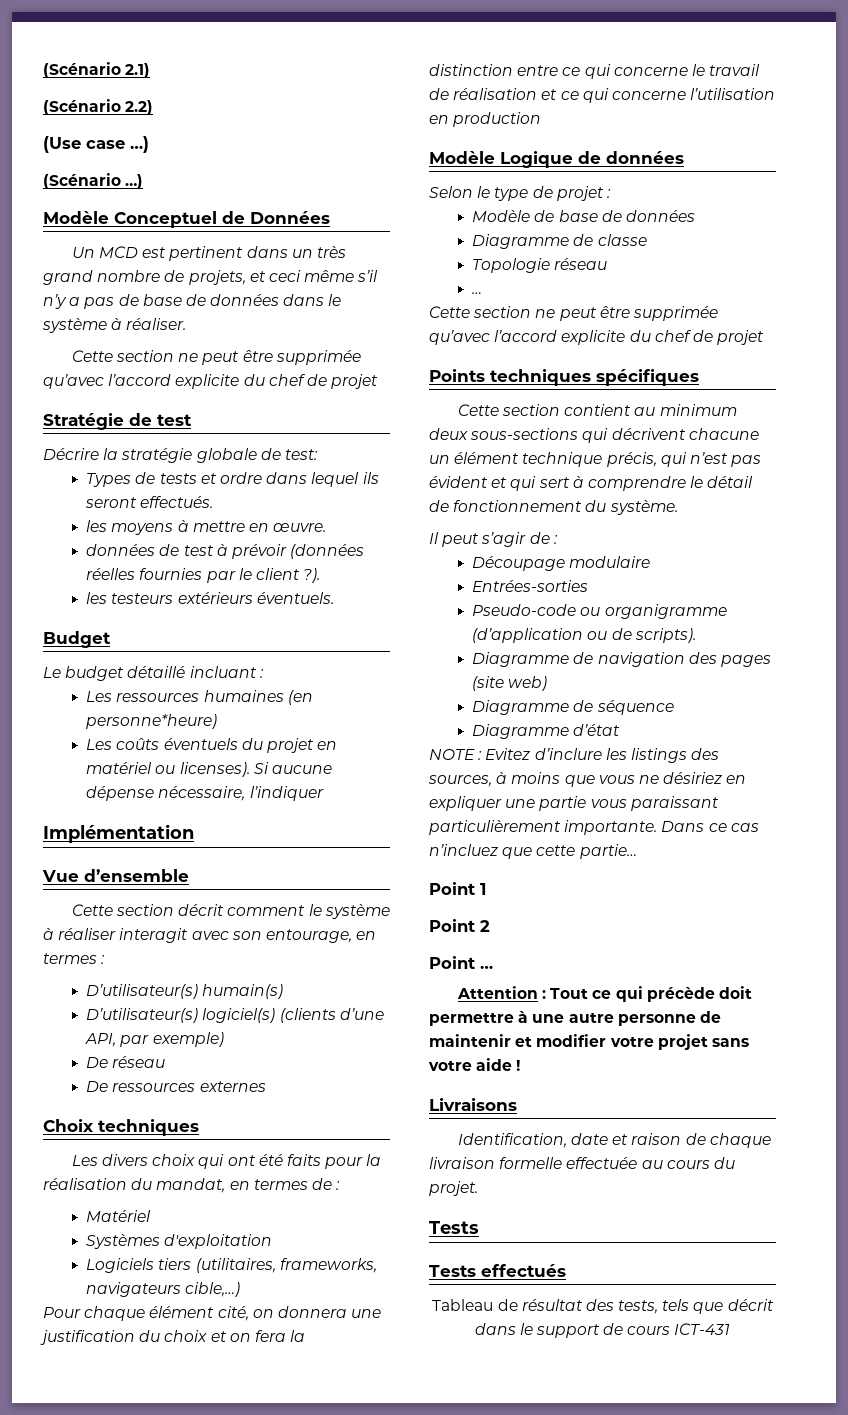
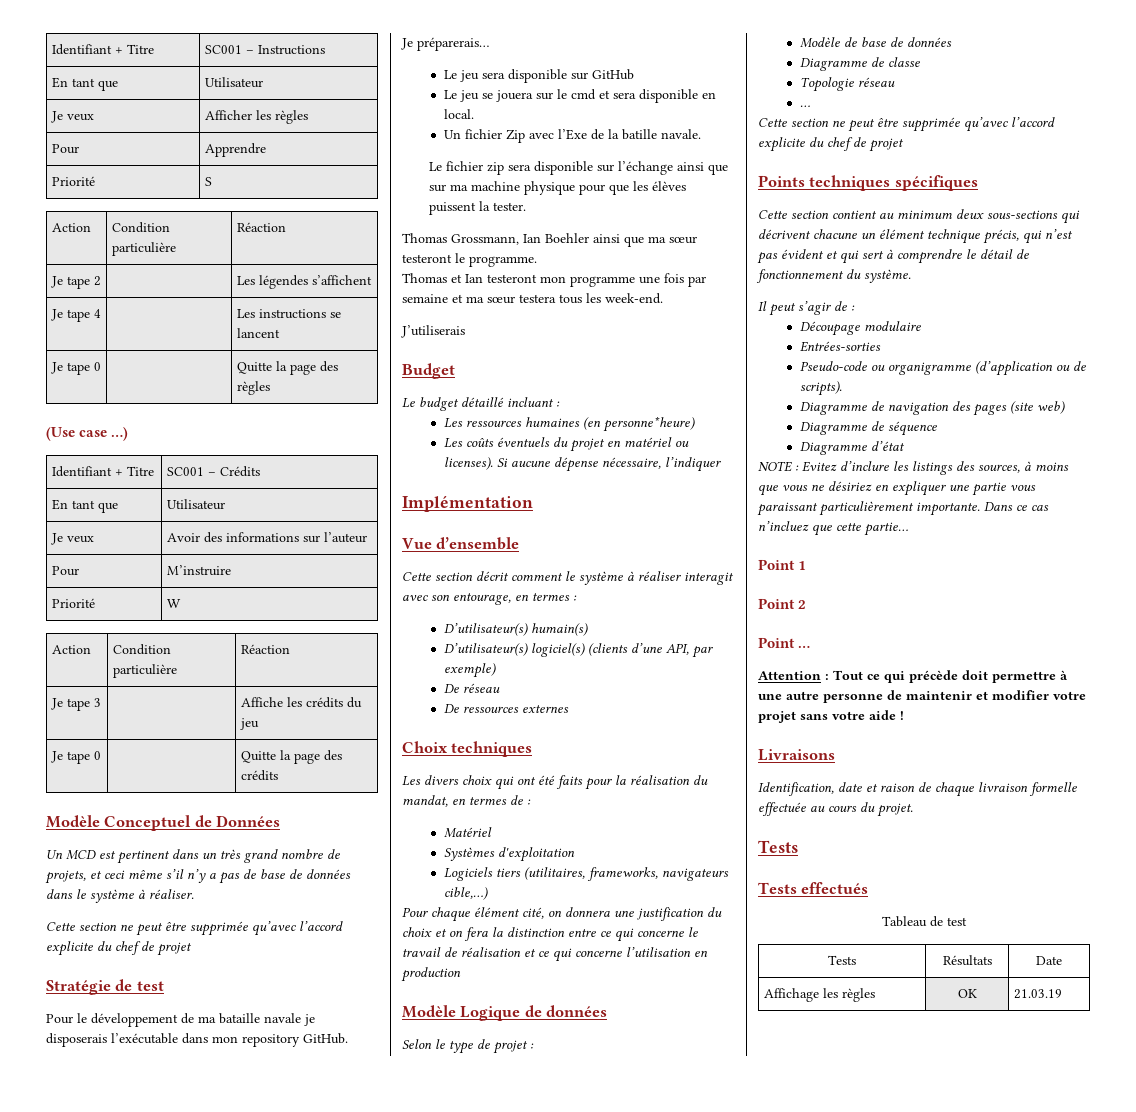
[43,62,151,78] [43,99,154,115] [43,136,149,153] [43,173,144,189] (Scénario 2.1) // (Scénario 2.2) // (Use case …) // (Scénario …) -> [51,44,154,55] [204,45,325,55] [51,77,118,91] [204,77,263,88] [50,111,94,123] [204,110,308,124] [51,144,79,154] [204,143,266,157] [51,176,95,186] [204,177,212,186] [51,223,91,232] [111,222,170,233] [111,242,176,256] [236,222,286,232] [50,276,101,289] [236,275,372,289] [50,309,101,322] [236,309,341,319] [236,328,280,338] [50,362,101,375] [236,361,338,375] [236,381,270,395] [46,427,129,441] [51,466,154,477] [166,466,260,477] [51,499,118,513] [166,499,225,510] [50,533,94,545] [166,532,367,543] [51,566,79,576] [166,565,231,576] [51,598,95,608] [166,599,181,608] [51,645,91,654] [112,644,171,655] [112,664,177,678] [240,644,290,654] [50,698,101,711] [240,697,362,708] [239,718,259,730] [50,751,101,764] [240,750,342,764] [240,770,278,781] Identifiant + Titre | SC001 – Instructions // En tant que | Utilisateur // Je veux | Afficher les règles // Pour | Apprendre // Priorité | S // Action | Condition particulière | Réaction // Je tape 2 | | Les légendes s’affichent // Je tape 4 | | Les instructions se lancent // Je tape 0 | | Quitte la page des règles // (Use case …) // Identifiant + Titre | SC001 – Crédits // En tant que | Utilisateur // Je veux | Avoir des informations sur l’auteur // Pour | M’instruire // Priorité | W // Action | Condition particulière | Réaction // Je tape 3 | | Affiche les crédits du jeu // Je tape 0 | | Quitte la page des crédits
[43,448,318,463] [86,472,379,487] [85,496,214,508] [86,520,327,535] [86,544,365,559] [86,568,321,583] [86,592,334,604] Décrire la stratégie globale de test: // Types de tests et ordre dans lequel ils seront effectués. // les moyens à mettre en œuvre. // données de test à prévoir (données réelles fournies par le client ?). // les testeurs extérieurs éventuels. -> [46,1013,315,1027] [46,1033,348,1047] [401,37,489,51] [443,69,634,83] [443,89,716,103] [443,109,474,119] [443,129,701,143] [428,161,728,175] [428,181,686,195] [428,201,526,215] [402,233,697,247] [402,253,537,267] [402,273,706,287] [402,293,663,304] [401,325,465,338] Pour le développement de ma bataille navale je disposerais l’exécutable dans mon repository GitHub. // Je préparerais… // Le jeu sera disponible sur GitHub // Le jeu se jouera sur le cmd et sera disponible en local. // Un fichier Zip avec l’Exe de la batille navale. // Le fichier zip sera disponible sur l’échange ainsi que sur ma machine physique pour que les élèves puissent la tester. // Thomas Grossmann, Ian Boehler ainsi que ma sœur testeront le programme. // Thomas et Ian testeront mon programme une fois par semaine et ma sœur testera tous les week-end. // J’utiliserais
[521,1299,774,1314] [474,1323,731,1338] résultat des tests, tels que décrit dans le support de cours ICT-431 -> [947,917,967,926] [828,955,856,965] [942,955,992,966] [1036,956,1062,965] [763,988,875,1002] [957,989,977,998] [1013,989,1062,999] test // Tests | Résultats | Date // Affichage les règles | OK | 21.03.19

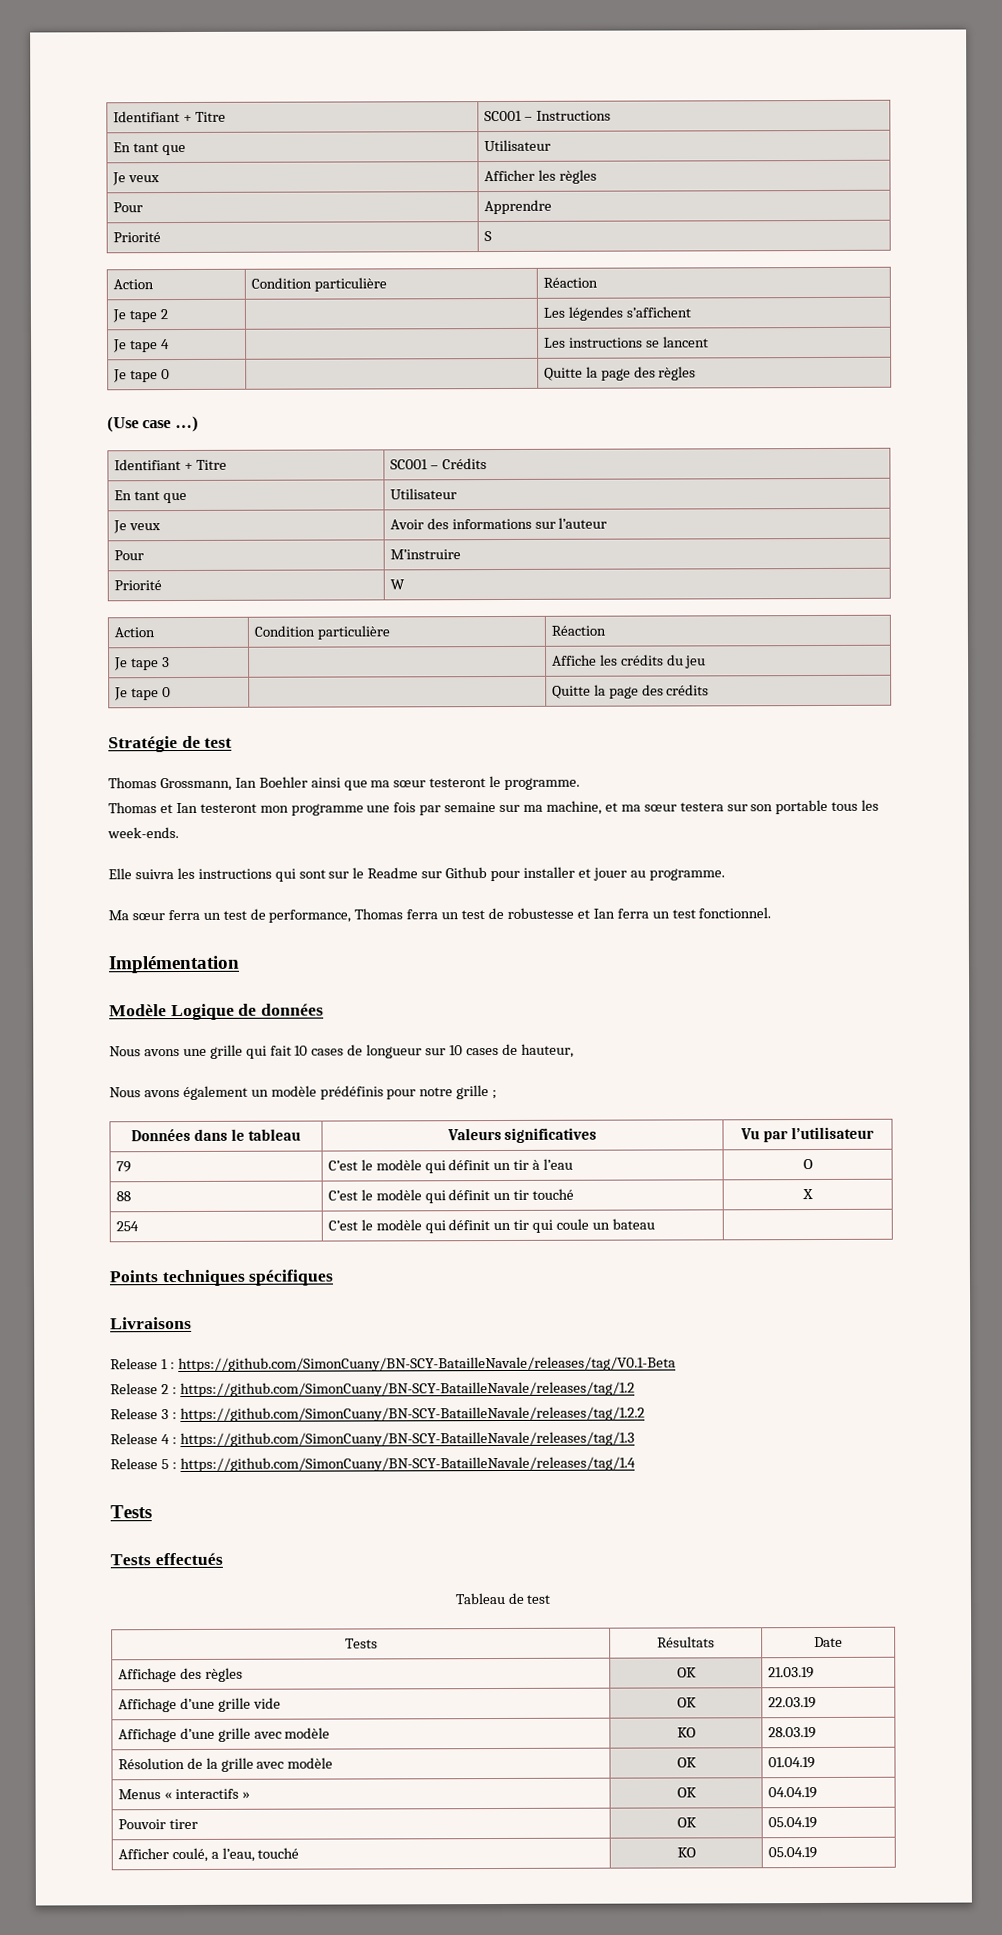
[46,815,281,831] [46,849,340,864] [45,869,351,884] [46,889,194,903] [46,921,343,936] [46,941,192,956] [46,979,164,995] [46,1013,315,1027] [46,1033,348,1047] [401,37,489,51] [443,69,634,83] [443,89,716,103] [443,109,474,119] [443,129,701,143] [428,161,728,175] [428,181,686,195] [428,201,526,215] Modèle Conceptuel de Données // Un MCD est pertinent dans un très grand nombre de projets, et ceci même s’il n’y a pas de base de données dans le système à réaliser. // Cette section ne peut être supprimée qu’avec l’accord explicite du chef de projet // Stratégie de test // Pour le développement de ma bataille navale je disposerais l’exécutable dans mon repository GitHub. // Je préparerais… // Le jeu sera disponible sur GitHub // Le jeu se jouera sur le cmd et sera disponible en local. // Un fichier Zip avec l’Exe de la batille navale. // Le fichier zip sera disponible sur l’échange ainsi que sur ma machine physique pour que les élèves puissent la tester. -> [108,735,233,753] Stratégie de test
(448, 298) none -> [499,800,602,815] sur ma machine,
[559,293,663,304] [401,325,465,338] [402,363,455,379] [402,397,560,411] [443,416,695,432] [443,437,689,452] [443,457,721,472] [402,495,533,512] [402,537,520,550] [402,571,734,585] [402,593,577,605] [443,623,588,636] [443,643,713,658] [443,663,496,678] [443,683,500,693] [443,704,569,713] [402,741,533,757] [402,775,708,790] [402,795,531,807] [443,827,492,838] [443,847,575,862] [443,867,729,881] [443,887,488,900] [402,907,722,922] [402,927,698,942] [402,947,708,962] [401,967,461,982] [402,1005,608,1021] [402,1039,534,1054] [799,37,952,48] [799,57,920,71] [799,77,895,92] [799,105,810,107] [758,117,1055,132] [758,137,904,152] [758,175,978,191] [758,209,1080,224] [758,229,1073,244] [757,249,1029,264] [756,269,911,283] [758,301,855,316] [799,321,921,336] [799,341,881,352] [799,361,1086,376] [799,381,842,396] [799,401,1065,416] [799,421,937,436] [799,441,905,455] [758,461,1069,475] [758,481,1036,496] [757,501,1049,516] [758,521,908,536] [758,559,807,570] [758,598,807,609] [758,637,811,648] [758,670,1068,683] [758,690,1086,703] [758,710,904,723] [758,749,835,761] [758,782,1077,797] [758,802,913,817] tous les week-end. // J’utiliserais // Budget // Le budget détaillé incluant : // Les ressources humaines (en personne*heure) // Les coûts éventuels du projet en matériel ou licenses). Si aucune dépense nécessaire, l’indiquer // Implémentation // Vue d’ensemble // Cette section décrit comment le système à réaliser interagit avec son entourage, en termes : // D’utilisateur(s) humain(s) // D’utilisateur(s) logiciel(s) (clients d’une API, par exemple) // De réseau // De ressources externes // Choix techniques // Les divers choix qui ont été faits pour la réalisation du mandat, en termes de : // Matériel // Systèmes d'exploitation // Logiciels tiers (utilitaires, frameworks, navigateurs cible,…) // Pour chaque élément cité, on donnera une justification du choix et on fera la distinction entre ce qui concerne le travail de réalisation et ce qui concerne l’utilisation en production // Modèle Logique de données // Selon le type de projet : // Modèle de base de données // Diagramme de classe // Topologie réseau // … // Cette section ne peut être supprimée qu’avec l’accord explicite du chef de projet // Points techniques spécifiques // Cette section contient au minimum deux sous-sections qui décrivent chacune un élément technique précis, qui n’est pas évident et qui sert à comprendre le détail de fonctionnement du système. // Il peut s’agir de : // Découpage modulaire // Entrées-sorties // Pseudo-code ou organigramme (d’application ou de scripts). // Diagramme de navigation des pages (site web) // Diagramme de séquence // Diagramme d’état // NOTE : Evitez d’inclure les listings des sources, à moins que vous ne désiriez en expliquer une partie vous paraissant particulièrement importante. Dans ce cas n’incluez que cette partie… // Point 1 // Point 2 // Point … // Attention : Tout ce qui précède doit permettre à une autre personne de maintenir et modifier votre projet sans votre aide ! // Livraisons // Identification, date et raison de chaque livraison formelle effectuée au cours du projet. -> [726,799,880,815] [107,827,179,839] [108,866,725,882] [108,907,772,923] [108,955,240,974] [109,1003,325,1021] [109,1043,574,1059] [109,1085,498,1101] [131,1128,301,1142] [446,1127,598,1143] [740,1126,874,1143] [115,1161,131,1173] [327,1158,574,1174] [802,1159,813,1170] [115,1191,131,1202] [327,1188,575,1204] [801,1189,813,1200] [115,1221,139,1232] [327,1218,655,1234] [109,1269,334,1287] [110,1316,192,1330] [110,1356,676,1373] [110,1381,635,1398] [110,1406,645,1423] [110,1431,635,1448] [110,1456,636,1473] sur son portable tous les week-ends. // Elle suivra les instructions qui sont sur le Readme sur Github pour installer et jouer au programme. // Ma sœur ferra un test de performance, Thomas ferra un test de robustesse et Ian ferra un test fonctionnel. // Implémentation // Modèle Logique de données // Nous avons une grille qui fait 10 cases de longueur sur 10 cases de hauteur, // Nous avons également un modèle prédéfinis pour notre grille ; // Données dans le tableau | Valeurs significatives | Vu par l’utilisateur // 79 | C’est le modèle qui définit un tir à l’eau | O // 88 | C’est le modèle qui définit un tir touché | X // 254 | C’est le modèle qui définit un tir qui coule un bateau | // Points techniques spécifiques // Livraisons // Release 1 : https://github.com/SimonCuany/BN-SCY-BatailleNavale/releases/tag/V0.1-Beta // Release 2 : https://github.com/SimonCuany/BN-SCY-BatailleNavale/releases/tag/1.2 // Release 3 : https://github.com/SimonCuany/BN-SCY-BatailleNavale/releases/tag/1.2.2 // Release 4 : https://github.com/SimonCuany/BN-SCY-BatailleNavale/releases/tag/1.3 // Release 5 : https://github.com/SimonCuany/BN-SCY-BatailleNavale/releases/tag/1.4
[822,988,838,998] les -> [179,1667,202,1680] des
(1062, 994) none -> [117,1697,281,1713] [676,1697,697,1708] [767,1697,816,1709] [117,1727,331,1743] [676,1727,696,1738] [767,1727,816,1739] [117,1757,334,1772] [676,1757,697,1768] [767,1757,815,1769] [117,1788,250,1800] [676,1787,697,1798] [767,1787,817,1799] [117,1818,198,1830] [676,1817,697,1828] [767,1817,817,1829] [117,1847,300,1863] [676,1847,696,1858] [767,1847,817,1859] // Affichage d’une grille vide | OK | 22.03.19 // Affichage d’une grille avec modèle | KO | 28.03.19 // Résolution de la grille avec modèle | OK | 01.04.19 // Menus « interactifs » | OK | 04.04.19 // Pouvoir tirer | OK | 05.04.19 // Afficher coulé, a l’eau, touché | KO | 05.04.19

